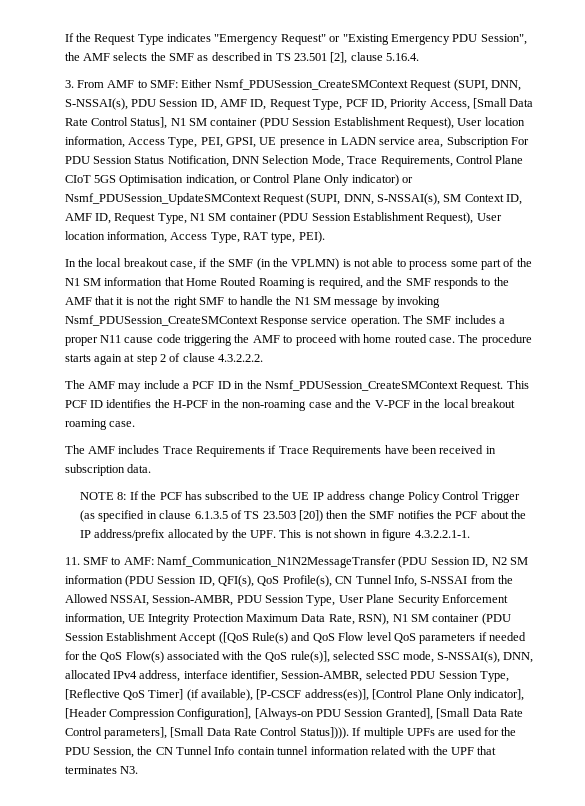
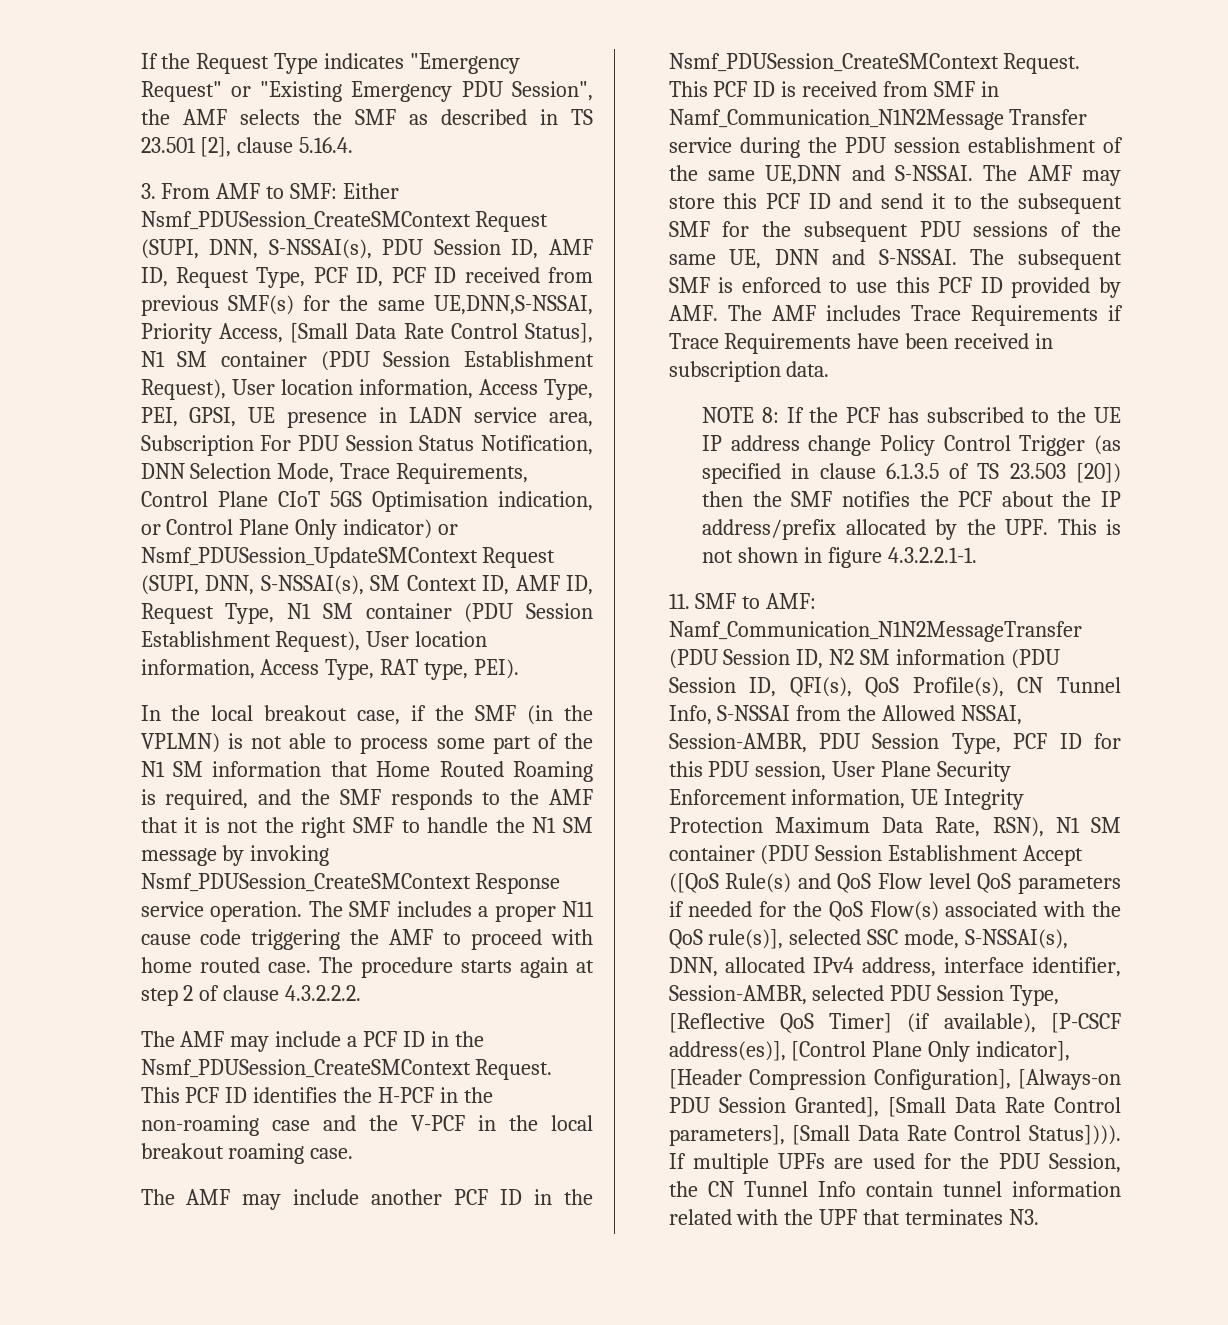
(387, 104) none -> [391,267,593,283] [140,295,593,316] PCF ID received from previous SMF(s) for the same UE,DNN,S-NSSAI,
(115, 450) none -> [242,1189,593,1210] [668,53,1081,74] [668,81,1000,97] [668,109,1088,130] [668,137,1123,158] [668,165,1121,186] [668,193,1122,214] [668,221,1121,242] [668,249,1122,270] [668,277,1121,298] [668,305,816,321] may include another PCF ID in the Nsmf_PDUSession_CreateSMContext Request. This PCF ID is received from SMF in Namf_Communication_N1N2Message Transfer service during the PDU session establishment of the same UE,DNN and S-NSSAI. The AMF may store this PCF ID and send it to the subsequent SMF for the subsequent PDU sessions of the same UE, DNN and S-NSSAI. The subsequent SMF is enforced to use this PCF ID provided by AMF. The AMF
(336, 600) none -> [1013,733,1121,749] [668,761,827,781] PCF ID for this PDU session,

